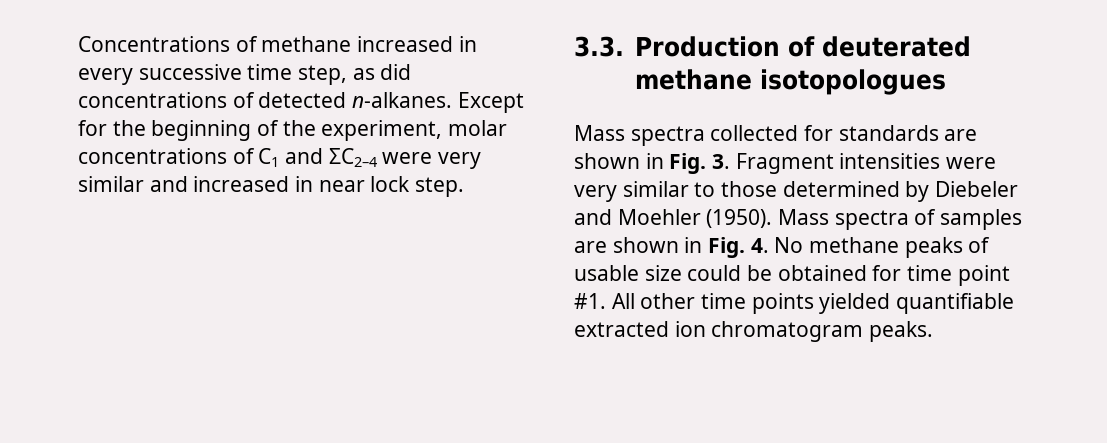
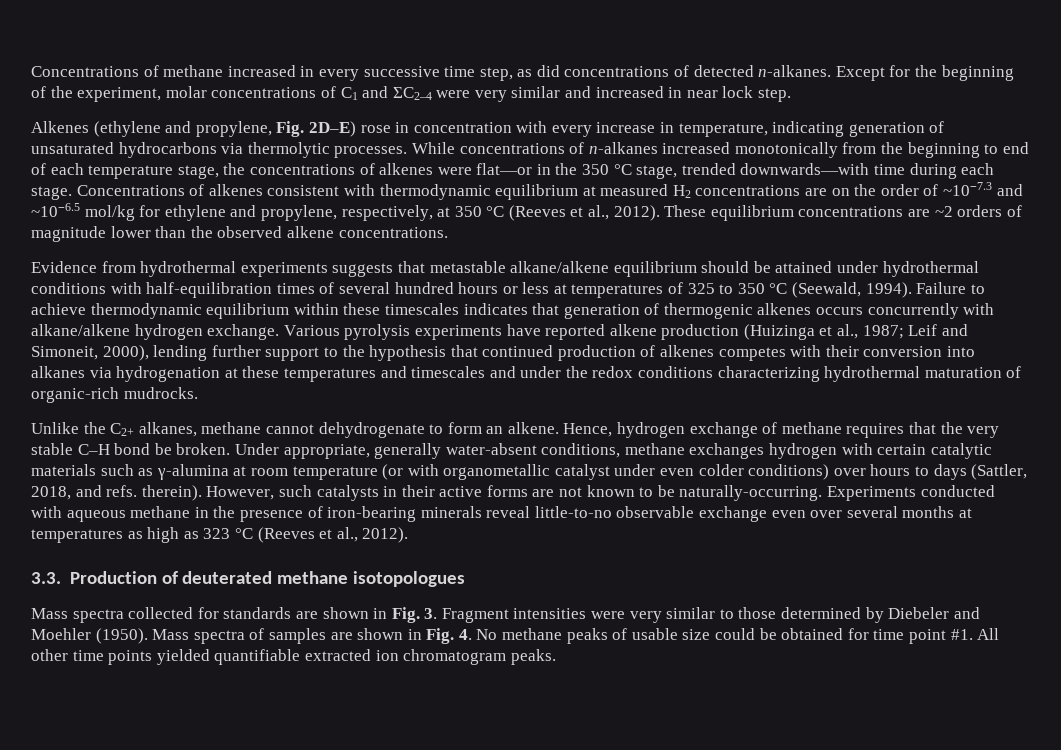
(465, 187) none -> [31,121,945,137] [31,142,1029,158] [31,163,995,179] [31,182,1023,200] [31,203,1022,221] [31,226,448,242] [31,261,979,277] [31,282,985,298] [31,303,995,319] [31,324,968,340] [31,345,976,361] [31,366,1022,382] [31,387,198,403] [31,422,1000,438] [31,443,992,459] [31,464,1028,480] [31,485,995,501] [31,506,973,522] [31,527,409,543] // Alkenes (ethylene and propylene, Fig. 2D–E) rose in concentration with every increase in temperature, indicating generation of unsaturated hydrocarbons via thermolytic processes. While concentrations of n-alkanes increased monotonically from the beginning to end of each temperature stage, the concentrations of alkenes were flat—or in the 350 °C stage, trended downwards—with time during each stage. Concentrations of alkenes consistent with thermodynamic equilibrium at measured H2 concentrations are on the order of ~10−7.3 and ~10−6.5 mol/kg for ethylene and propylene, respectively, at 350 °C (Reeves et al., 2012). These equilibrium concentrations are ~2 orders of magnitude lower than the observed alkene concentrations. // Evidence from hydrothermal experiments suggests that metastable alkane/alkene equilibrium should be attained under hydrothermal conditions with half-equilibration times of several hundred hours or less at temperatures of 325 to 350 °C (Seewald, 1994). Failure to achieve thermodynamic equilibrium within these timescales indicates that generation of thermogenic alkenes occurs concurrently with alkane/alkene hydrogen exchange. Various pyrolysis experiments have reported alkene production (Huizinga et al., 1987; Leif and Simoneit, 2000), lending further support to the hypothesis that continued production of alkenes competes with their conversion into alkanes via hydrogenation at these temperatures and timescales and under the redox conditions characterizing hydrothermal maturation of organic-rich mudrocks. // Unlike the C2+ alkanes, methane cannot dehydrogenate to form an alkene. Hence, hydrogen exchange of methane requires that the very stable C–H bond be broken. Under appropriate, generally water-absent conditions, methane exchanges hydrogen with certain catalytic materials such as γ-alumina at room temperature (or with organometallic catalyst under even colder conditions) over hours to days (Sattler, 2018, and refs. therein). However, such catalysts in their active forms are not known to be naturally-occurring. Experiments conducted with aqueous methane in the presence of iron-bearing minerals reveal little-to-no observable exchange even over several months at temperatures as high as 323 °C (Reeves et al., 2012).

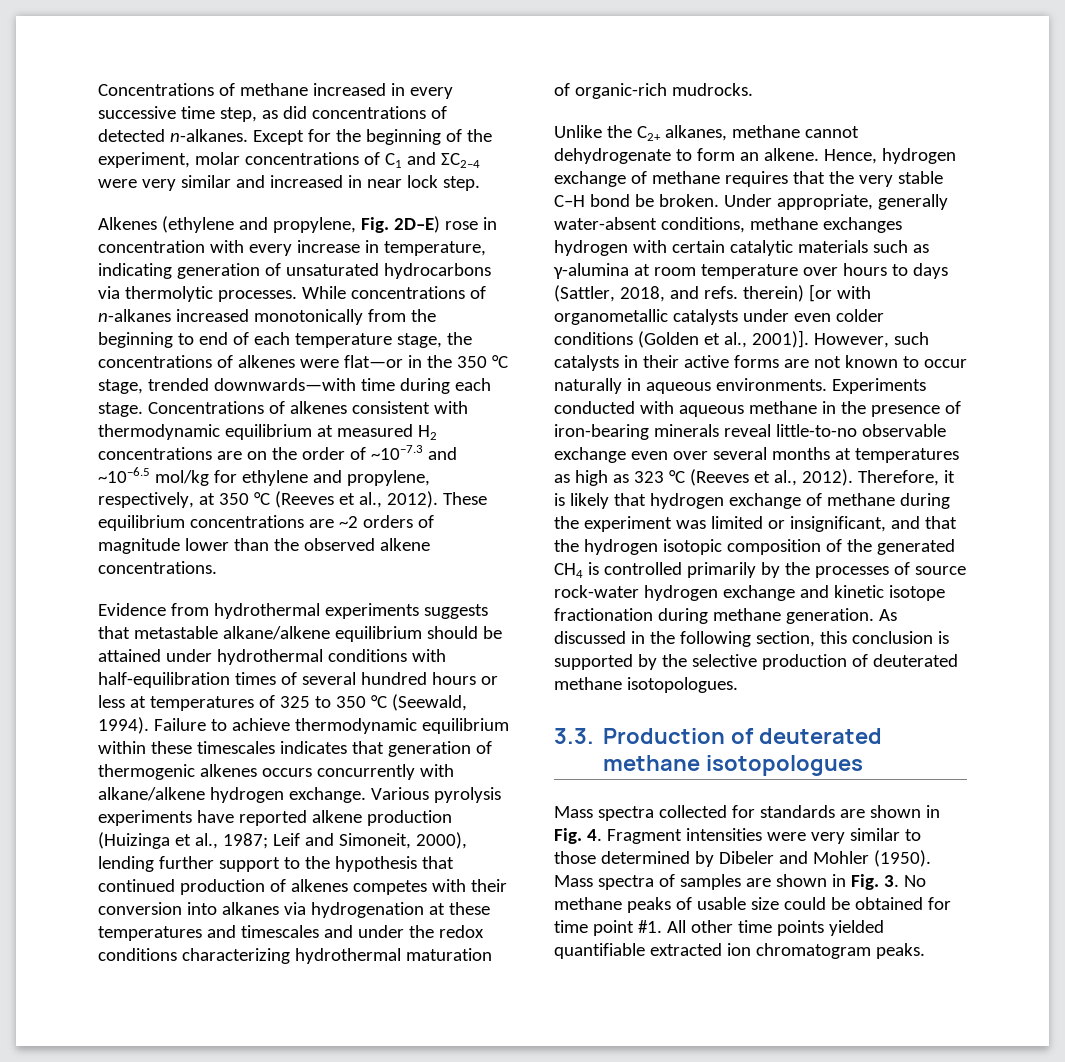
[382,464,830,480] (or with organometallic catalyst under even colder conditions) -> (798, 271) none
[141,485,202,501] therein). -> [742,284,871,302] [554,309,884,325] [554,330,809,348] therein) [or with organometallic catalysts under even colder conditions (Golden et al., 2001)].
[657,485,823,501] be naturally-occurring. -> [923,359,967,368] [554,378,827,394] occur naturally in aqueous environments.
(409, 535) none -> [857,470,955,486] [554,493,950,509] [554,516,957,532] [554,539,955,555] [554,562,966,578] [554,585,945,601] [554,608,897,624] [554,631,949,647] [554,654,958,670] [554,677,738,693] Therefore, it is likely that hydrogen exchange of methane during the experiment was limited or insignificant, and that the hydrogen isotopic composition of the generated CH4 is controlled primarily by the processes of source rock-water hydrogen exchange and kinetic isotope fractionation during methane generation. As discussed in the following section, this conclusion is supported by the selective production of deuterated methane isotopologues.
[424,608,438,619] 3. -> [586,829,602,841] 4.
[888,607,980,619] [31,628,91,640] Diebeler and Moehler -> [718,851,869,864] Dibeler and Mohler
[458,629,472,640] 4. -> [883,875,899,887] 3.

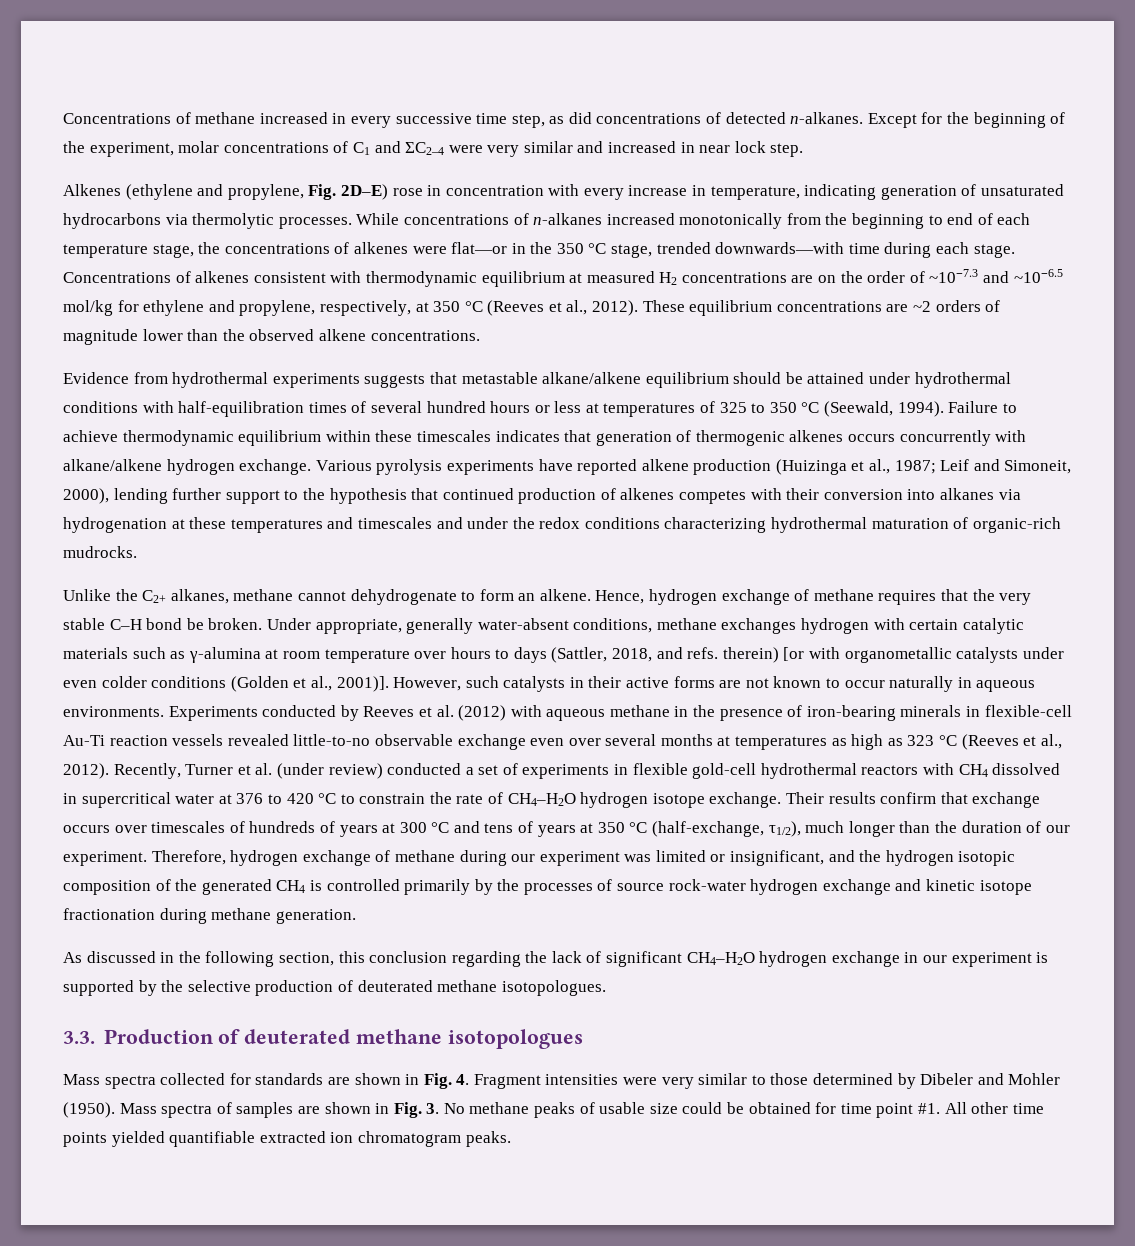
(635, 407) none -> [340,705,507,721] by Reeves et al. (2012)
[723,424,771,437] reveal -> [966,705,1072,717] [63,734,289,746] in flexible-cell Au-Ti reaction vessels revealed
[857,470,955,486] [554,493,646,509] Therefore, it is likely that -> [113,763,1061,779] [63,792,1041,808] [63,821,1070,837] [63,850,226,866] Recently, Turner et al. (under review) conducted a set of experiments in flexible gold-cell hydrothermal reactors with CH4 dissolved in supercritical water at 376 to 420 °C to constrain the rate of CH4–H2O hydrogen isotope exchange. Their results confirm that exchange occurs over timescales of hundreds of years at 300 °C and tens of years at 350 °C (half-exchange, τ1/2), much longer than the duration of our experiment. Therefore,
[554,516,579,529] the -> [511,854,536,862] our
[924,516,957,529] that -> (855, 856) none
(874, 616) none -> (356, 916) //
(933, 637) none -> [451,951,1032,967] regarding the lack of significant CH4–H2O hydrogen exchange in our experiment

